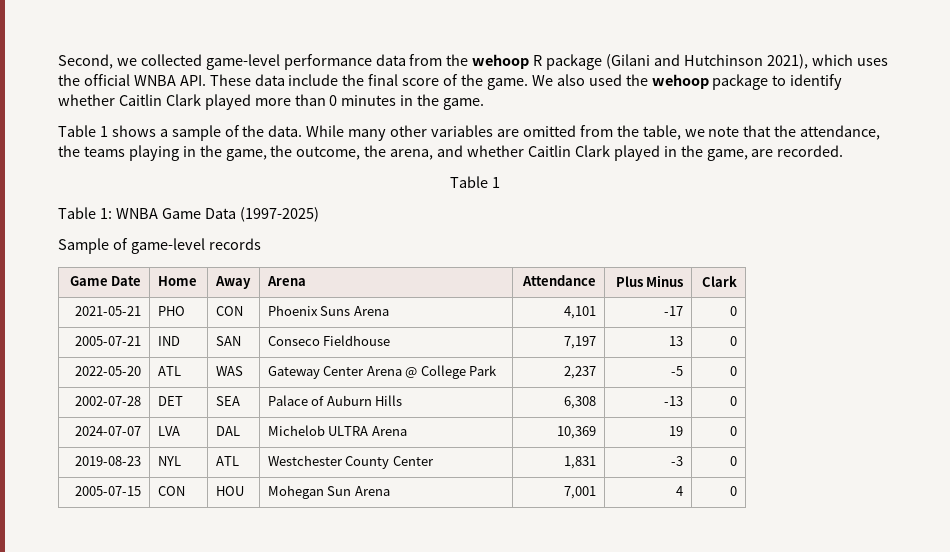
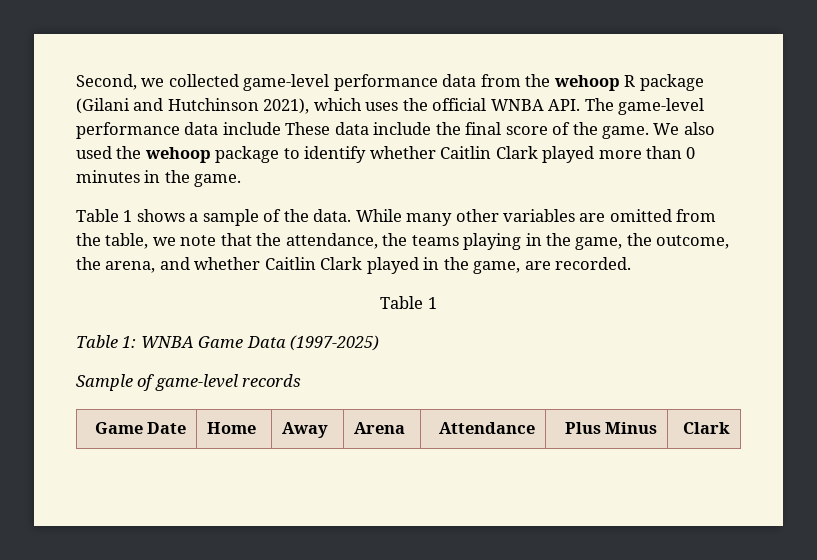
(206, 80) none -> [584,98,705,115] [76,122,281,139] The game-level performance data include
[75,306,142,316] [157,306,185,316] [215,306,243,316] [267,305,389,316] [564,306,597,319] [664,306,684,316] [730,306,738,316] [75,336,142,346] [157,336,180,346] [215,336,241,346] [267,335,391,346] [564,336,597,349] [669,336,684,346] [730,336,738,346] [75,366,142,376] [157,366,181,376] [215,366,243,376] [267,365,498,379] [564,366,597,379] [671,366,684,376] [730,366,738,376] [75,396,142,406] [157,396,183,406] [215,396,240,406] [267,395,403,406] [564,396,597,409] [664,396,684,406] [730,396,738,406] [75,426,142,436] [157,426,180,436] [215,426,240,436] [267,425,407,436] [557,426,597,439] [669,426,684,436] [730,426,738,436] [75,456,142,466] [157,456,181,466] [215,456,239,466] [267,455,434,469] [564,456,597,469] [671,456,684,466] [730,456,738,466] [75,486,142,496] [157,486,185,496] [215,486,244,496] [267,485,390,499] [564,486,597,499] [676,486,684,496] [730,486,738,496] // 2021-05-21 | PHO | CON | Phoenix Suns Arena | 4,101 | -17 | 0 // 2005-07-21 | IND | SAN | Conseco Fieldhouse | 7,197 | 13 | 0 // 2022-05-20 | ATL | WAS | Gateway Center Arena @ College Park | 2,237 | -5 | 0 // 2002-07-28 | DET | SEA | Palace of Auburn Hills | 6,308 | -13 | 0 // 2024-07-07 | LVA | DAL | Michelob ULTRA Arena | 10,369 | 19 | 0 // 2019-08-23 | NYL | ATL | Westchester County Center | 1,831 | -3 | 0 // 2005-07-15 | CON | HOU | Mohegan Sun Arena | 7,001 | 4 | 0 -> (731, 428) none

